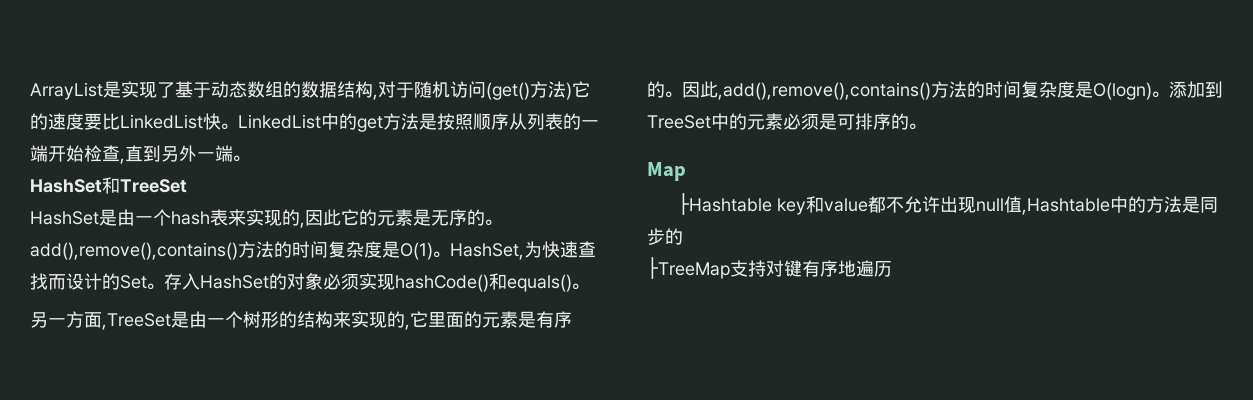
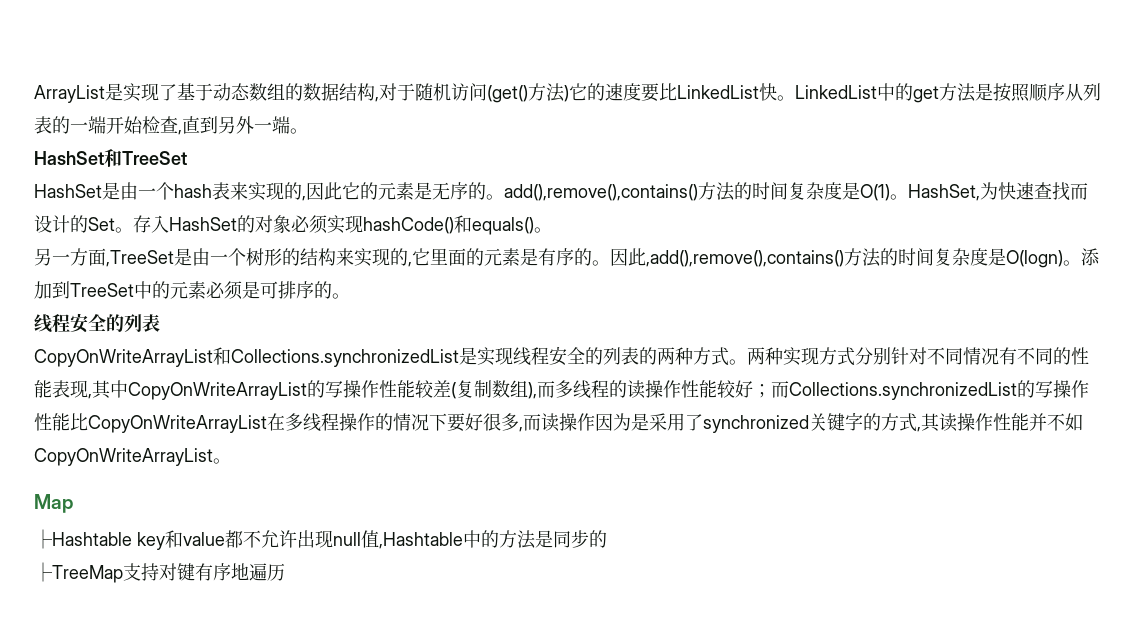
(926, 126) none -> [34,313,160,333] [34,346,1089,367] [34,380,1089,400] [34,412,1083,433] [34,448,231,466] // 线程安全的列表 // CopyOnWriteArrayList和Collections.synchronizedList是实现线程安全的列表的两种方式。两种实现方式分别针对不同情况有不同的性能表现,其中CopyOnWriteArrayList的写操作性能较差(复制数组),而多线程的读操作性能较好；而Collections.synchronizedList的写操作性能比CopyOnWriteArrayList在多线程操作的情况下要好很多,而读操作因为是采用了synchronized关键字的方式,其读操作性能并不如CopyOnWriteArrayList。

